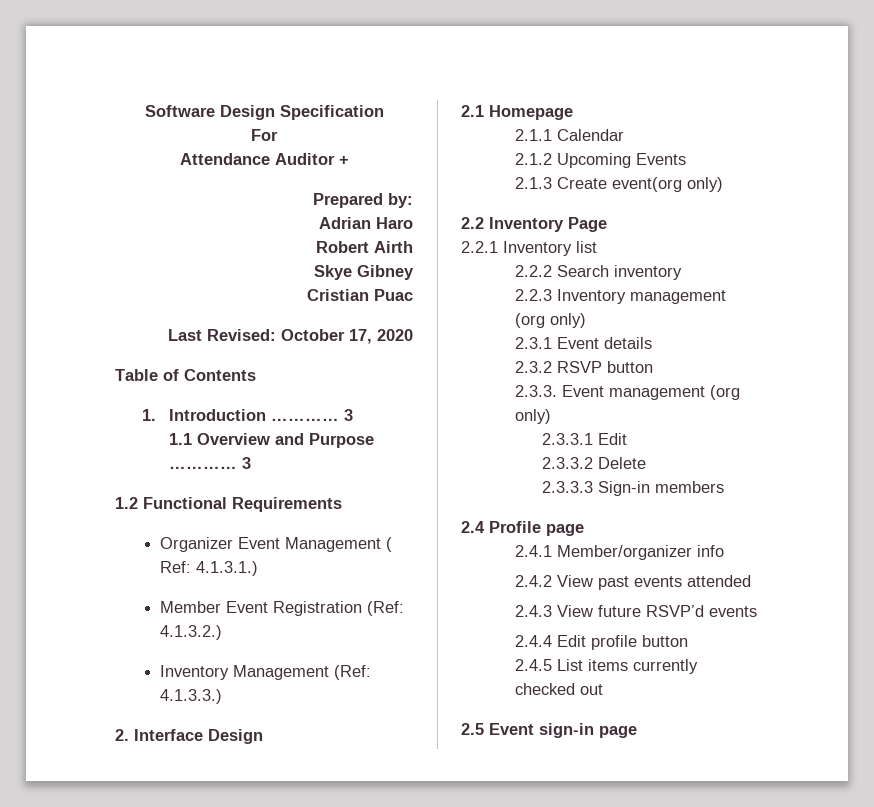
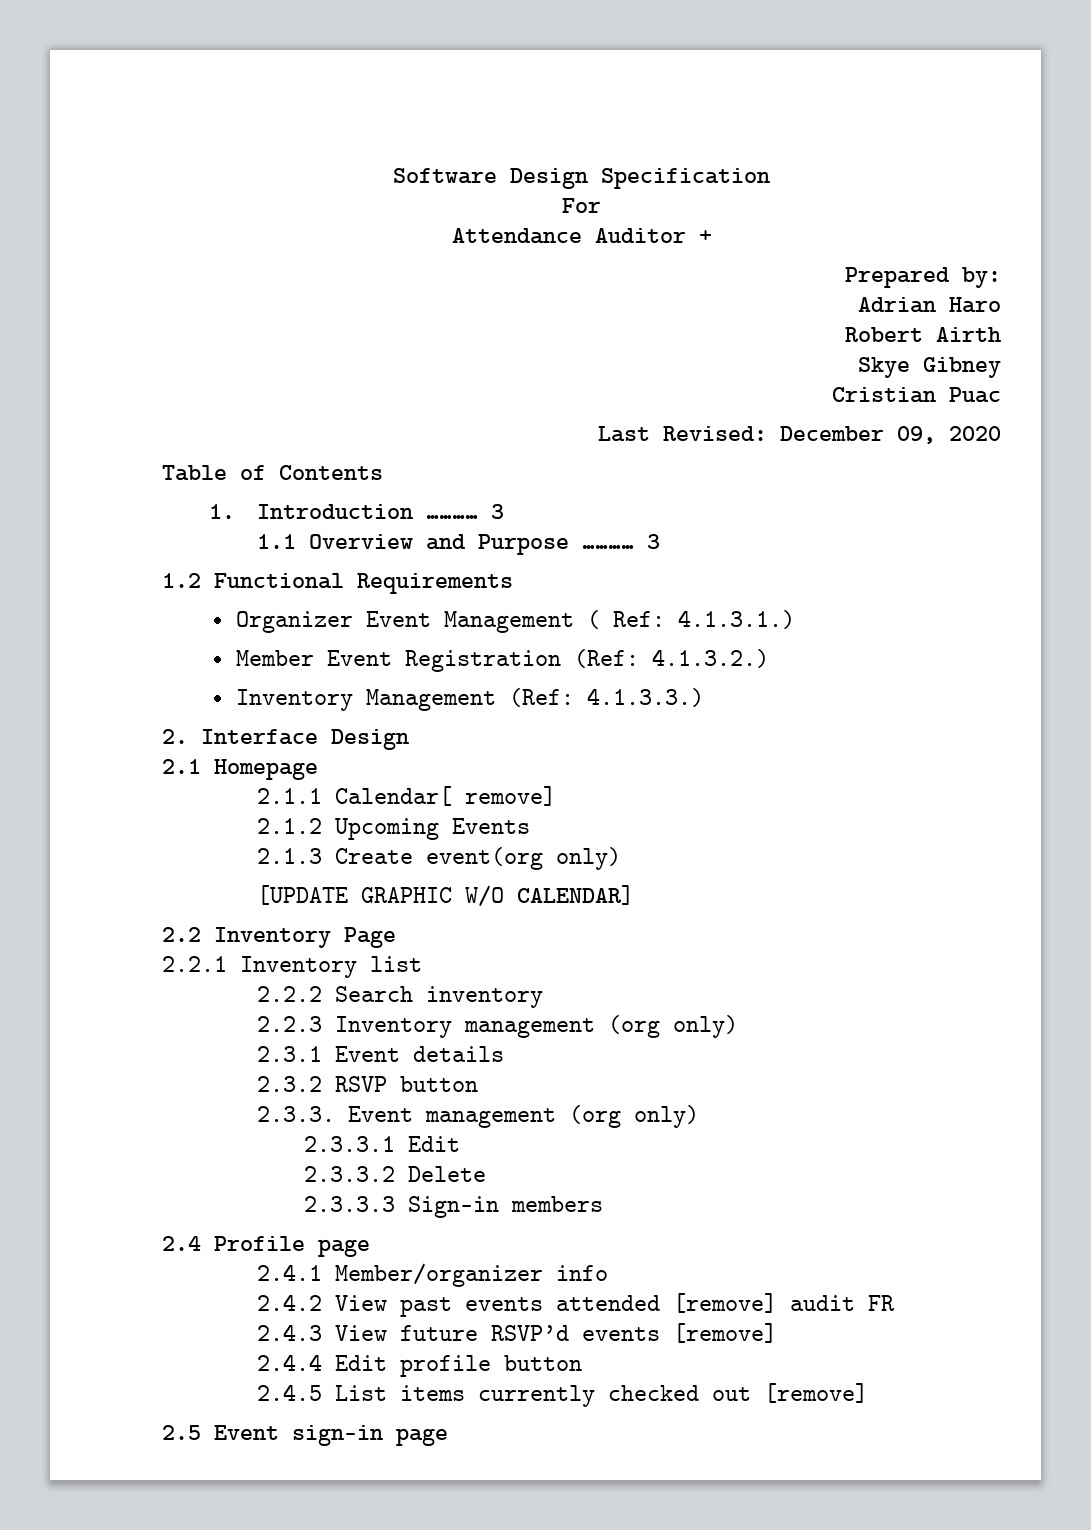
[281,329,372,344] October 17, -> [780,426,936,444] December 09,
[556,129,624,141] Calendar -> [334,786,556,806] Calendar[ remove]
(723, 184) none -> [256,885,634,907] // [UPDATE GRAPHIC W/O CALENDAR]
(751, 581) none -> [672,1293,895,1313] [remove] audit FR
(757, 611) none -> [672,1323,777,1343] [remove]
(603, 689) none -> [763,1383,868,1403] [remove]

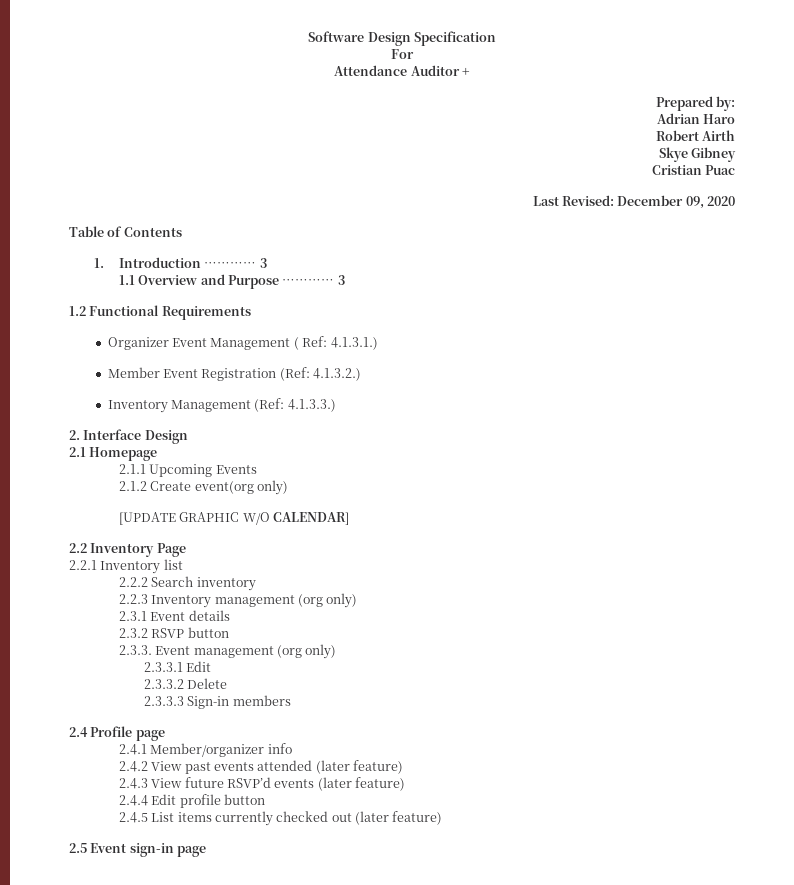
[334,786,556,806] [256,818,322,834] Calendar[ remove] // 2.1.2 -> (146, 469) none
[256,848,322,864] 2.1.3 -> [118,481,147,491] 2.1.2
[672,1293,895,1313] [remove] audit FR -> [315,760,404,774] (later feature)
[672,1323,777,1343] [remove] -> [317,777,406,791] (later feature)
[763,1383,868,1403] [remove] -> [355,811,443,825] (later feature)

